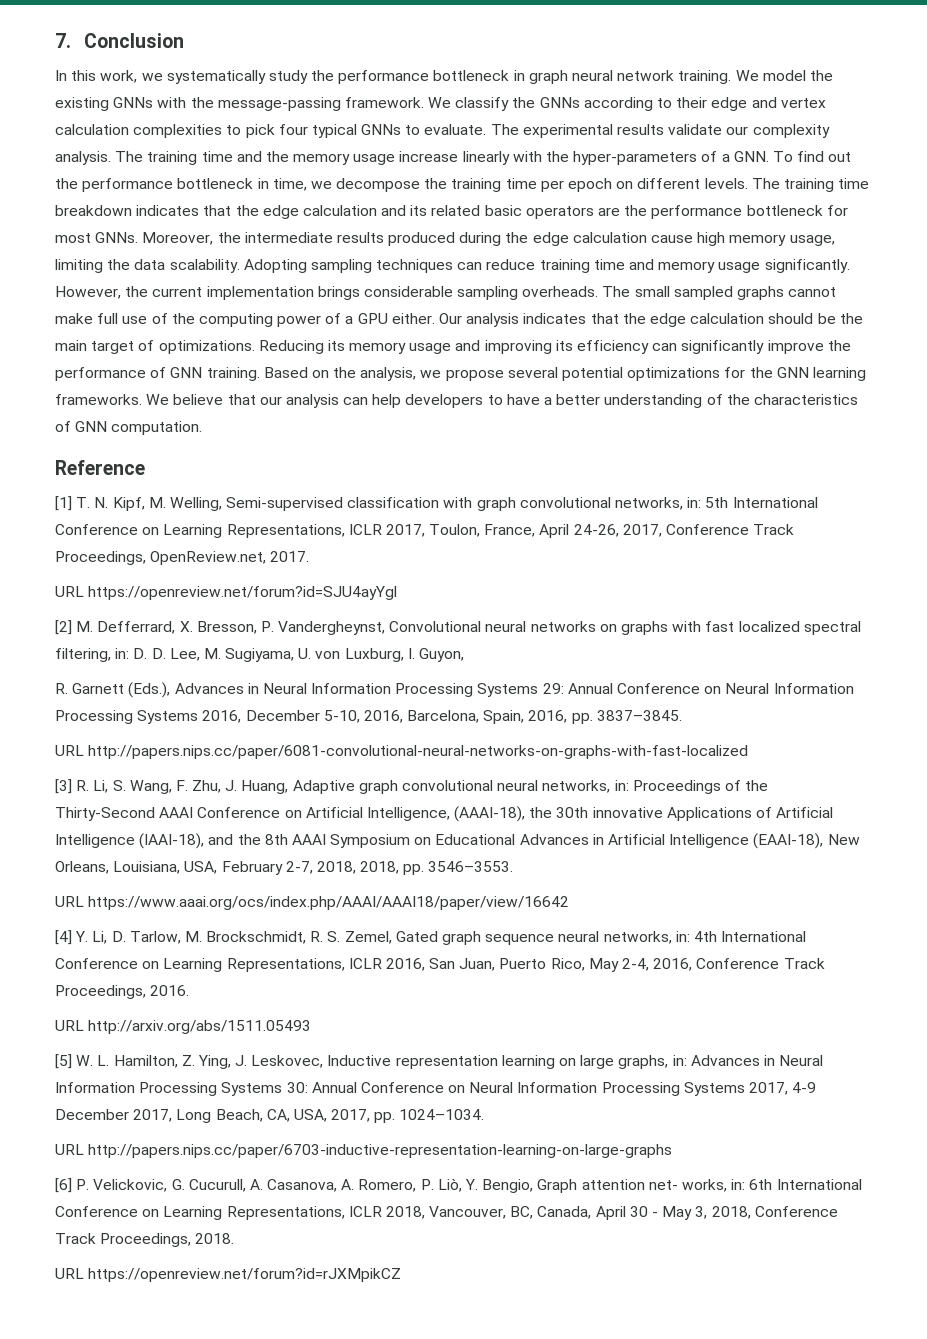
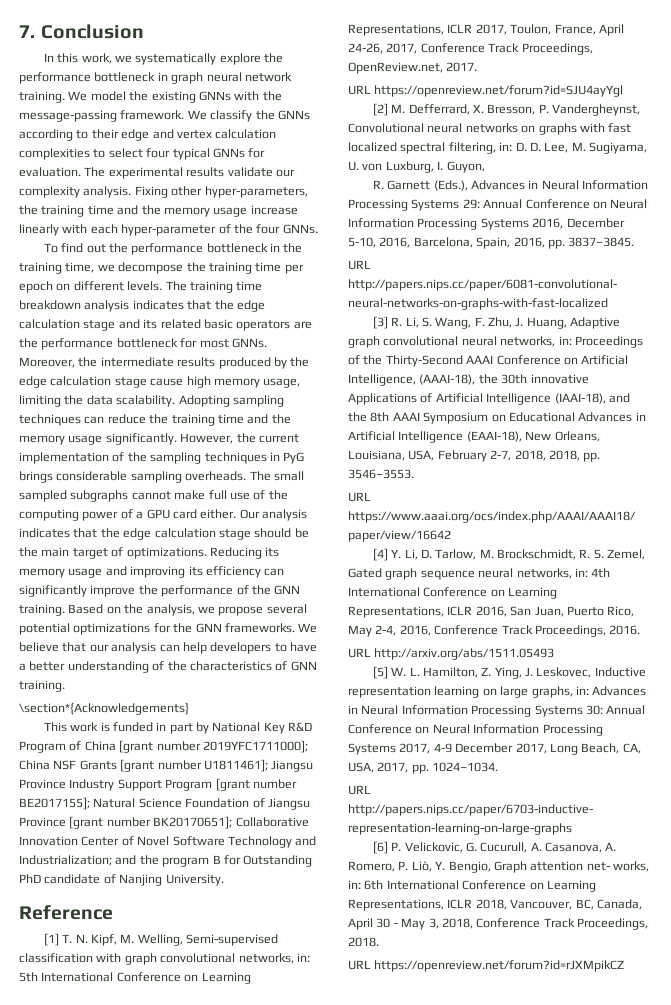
[268,70,308,84] study -> [219,53,261,65] explore
[245,124,275,138] pick -> [108,148,143,158] select
[405,124,487,135] to evaluate. -> [248,148,266,158] [19,167,81,177] for evaluation.
[115,151,144,162] The -> [134,186,308,198] [19,205,38,215] Fixing other hyper-parameters, the
[546,151,769,165] the hyper-parameters of a GNN. -> [90,224,318,236] each hyper-parameter of the four GNNs. //
(269, 183) none -> [283,243,303,253] [19,262,62,274] the training
[136,205,377,219] indicates that the edge calculation -> [84,300,265,312] [19,319,116,331] analysis indicates that the edge calculation stage
[459,232,647,246] during the edge calculation -> [273,357,310,369] [19,376,147,388] by the edge calculation stage
[539,259,655,273] training time and -> [149,414,291,426] the training time and the
(314, 293) none -> [112,452,305,464] of the sampling techniques in PyG
[737,286,785,300] graphs -> [70,490,129,502] subgraphs
(388, 318) none -> [172,509,197,519] card
(765, 318) none -> [218,529,251,540] stage
(167, 372) none -> [251,585,271,595] the
[812,367,866,381] learning -> (222, 628) none
[111,421,203,435] computation. -> [19,680,65,692] [19,702,189,715] [43,722,313,734] [19,740,308,753] [19,759,314,772] [19,778,297,791] [19,797,310,810] [19,816,309,829] [19,836,317,848] [19,855,313,867] [19,874,224,886] training. // \section*{Acknowledgements} // This work is funded in part by National Key R&D Program of China [grant number 2019YFC1711000]; China NSF Grants [grant number U1811461]; Jiangsu Province Industry Support Program [grant number BE2017155]; Natural Science Foundation of Jiangsu Province [grant number BK20170651]; Collaborative Innovation Center of Novel Software Technology and Industrialization; and the program B for Outstanding PhD candidate of Nanjing University.

